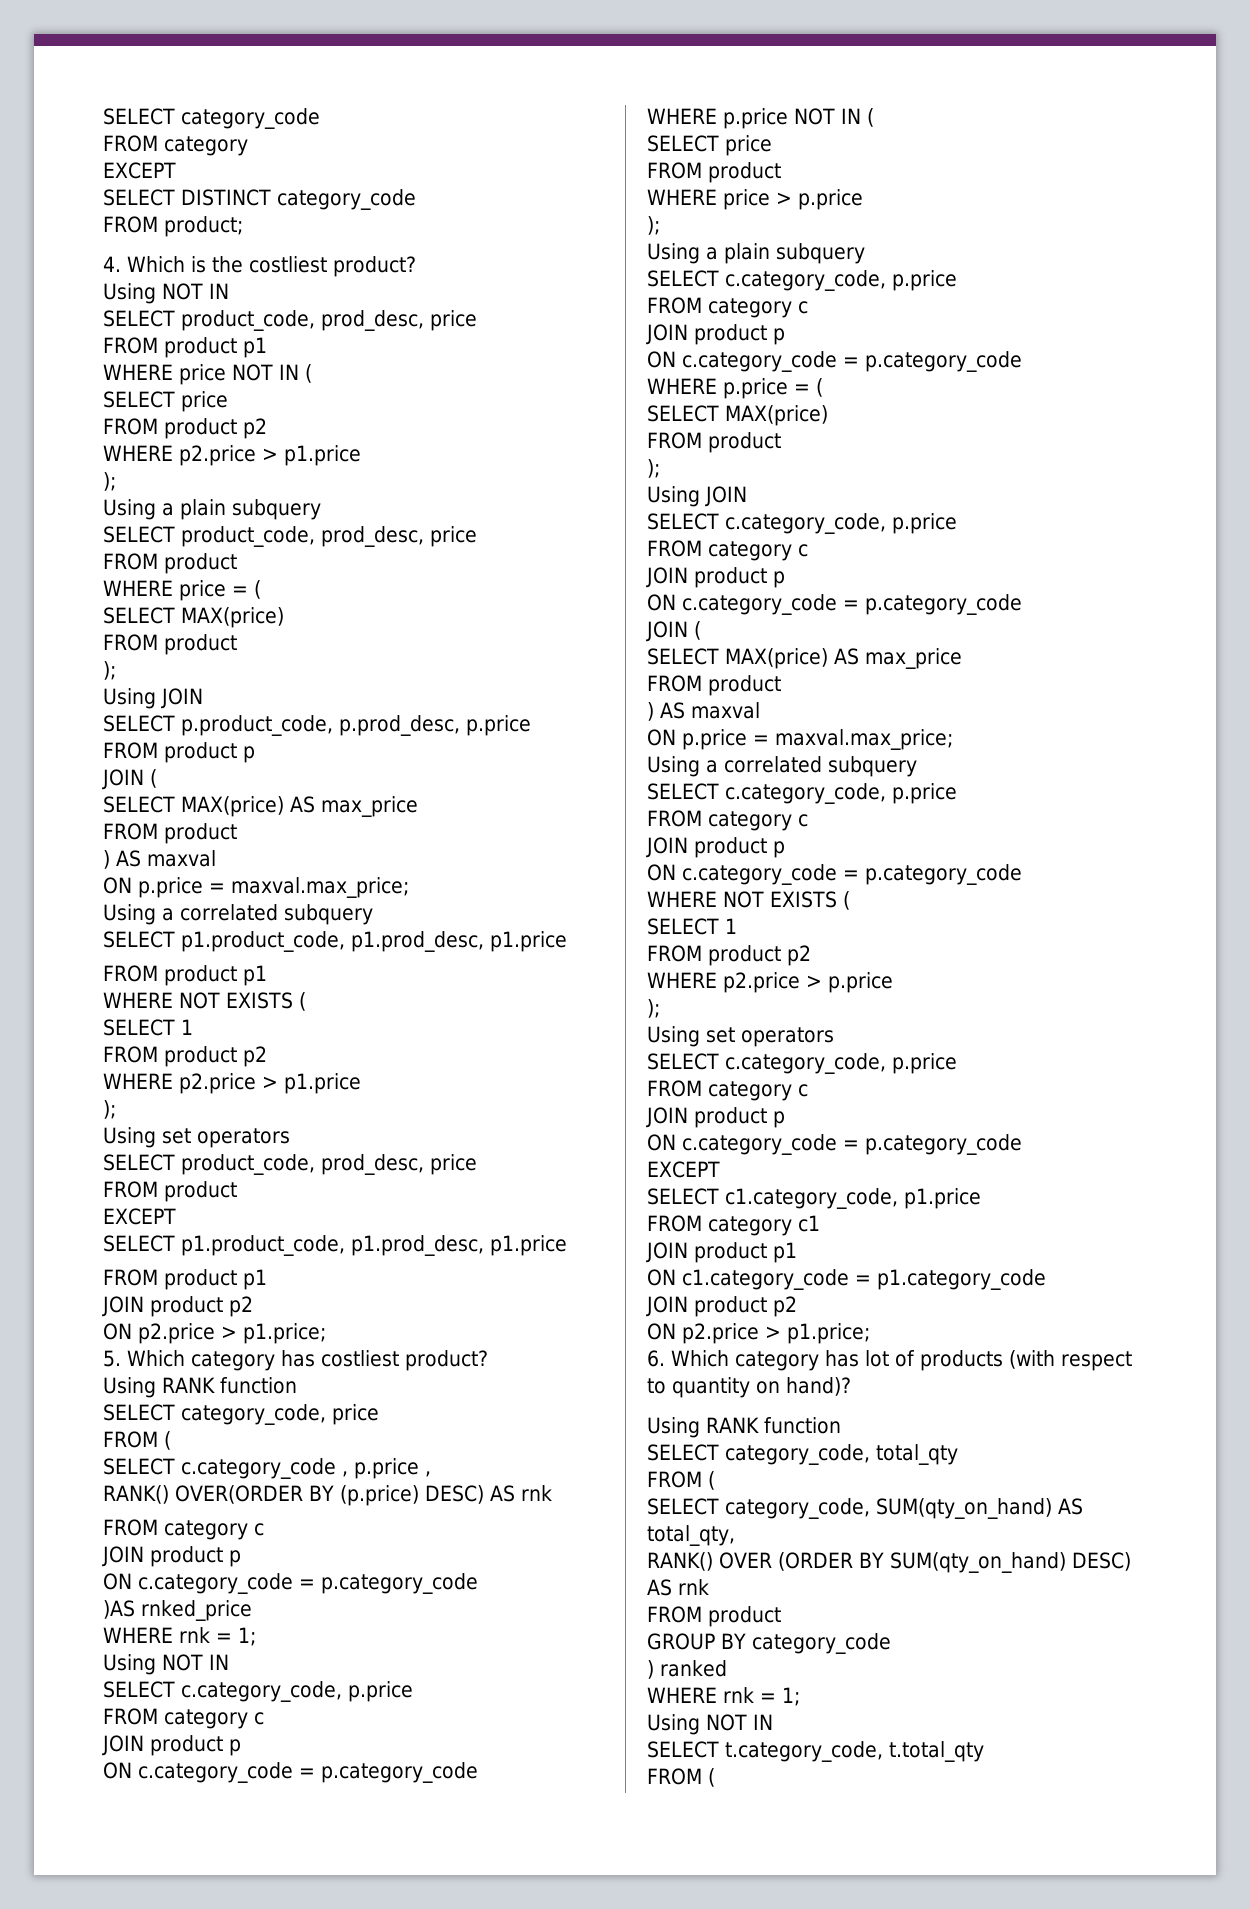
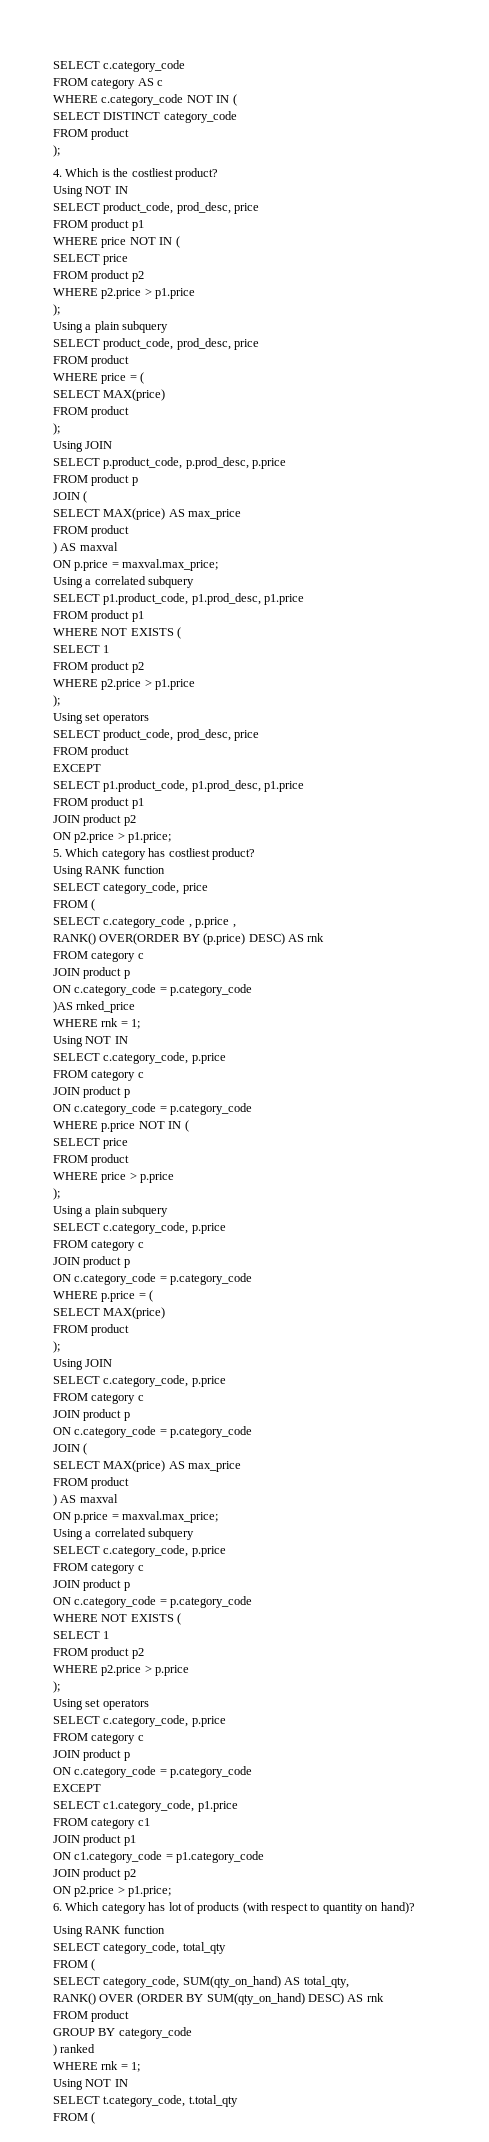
[103,108,320,129] [103,135,248,156] [103,162,176,179] SELECT category_code // FROM category // EXCEPT -> [53,60,186,72] [53,78,164,89] [53,94,237,106] SELECT c.category_code // FROM category AS c // WHERE c.category_code NOT IN (
[164,216,243,237] product; -> [91,128,130,140] [53,145,60,157] product // );

